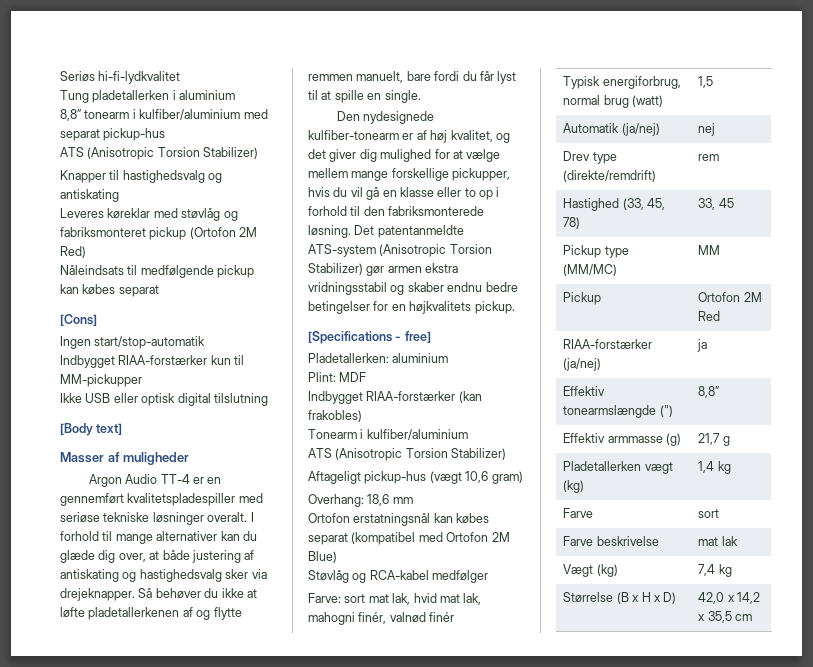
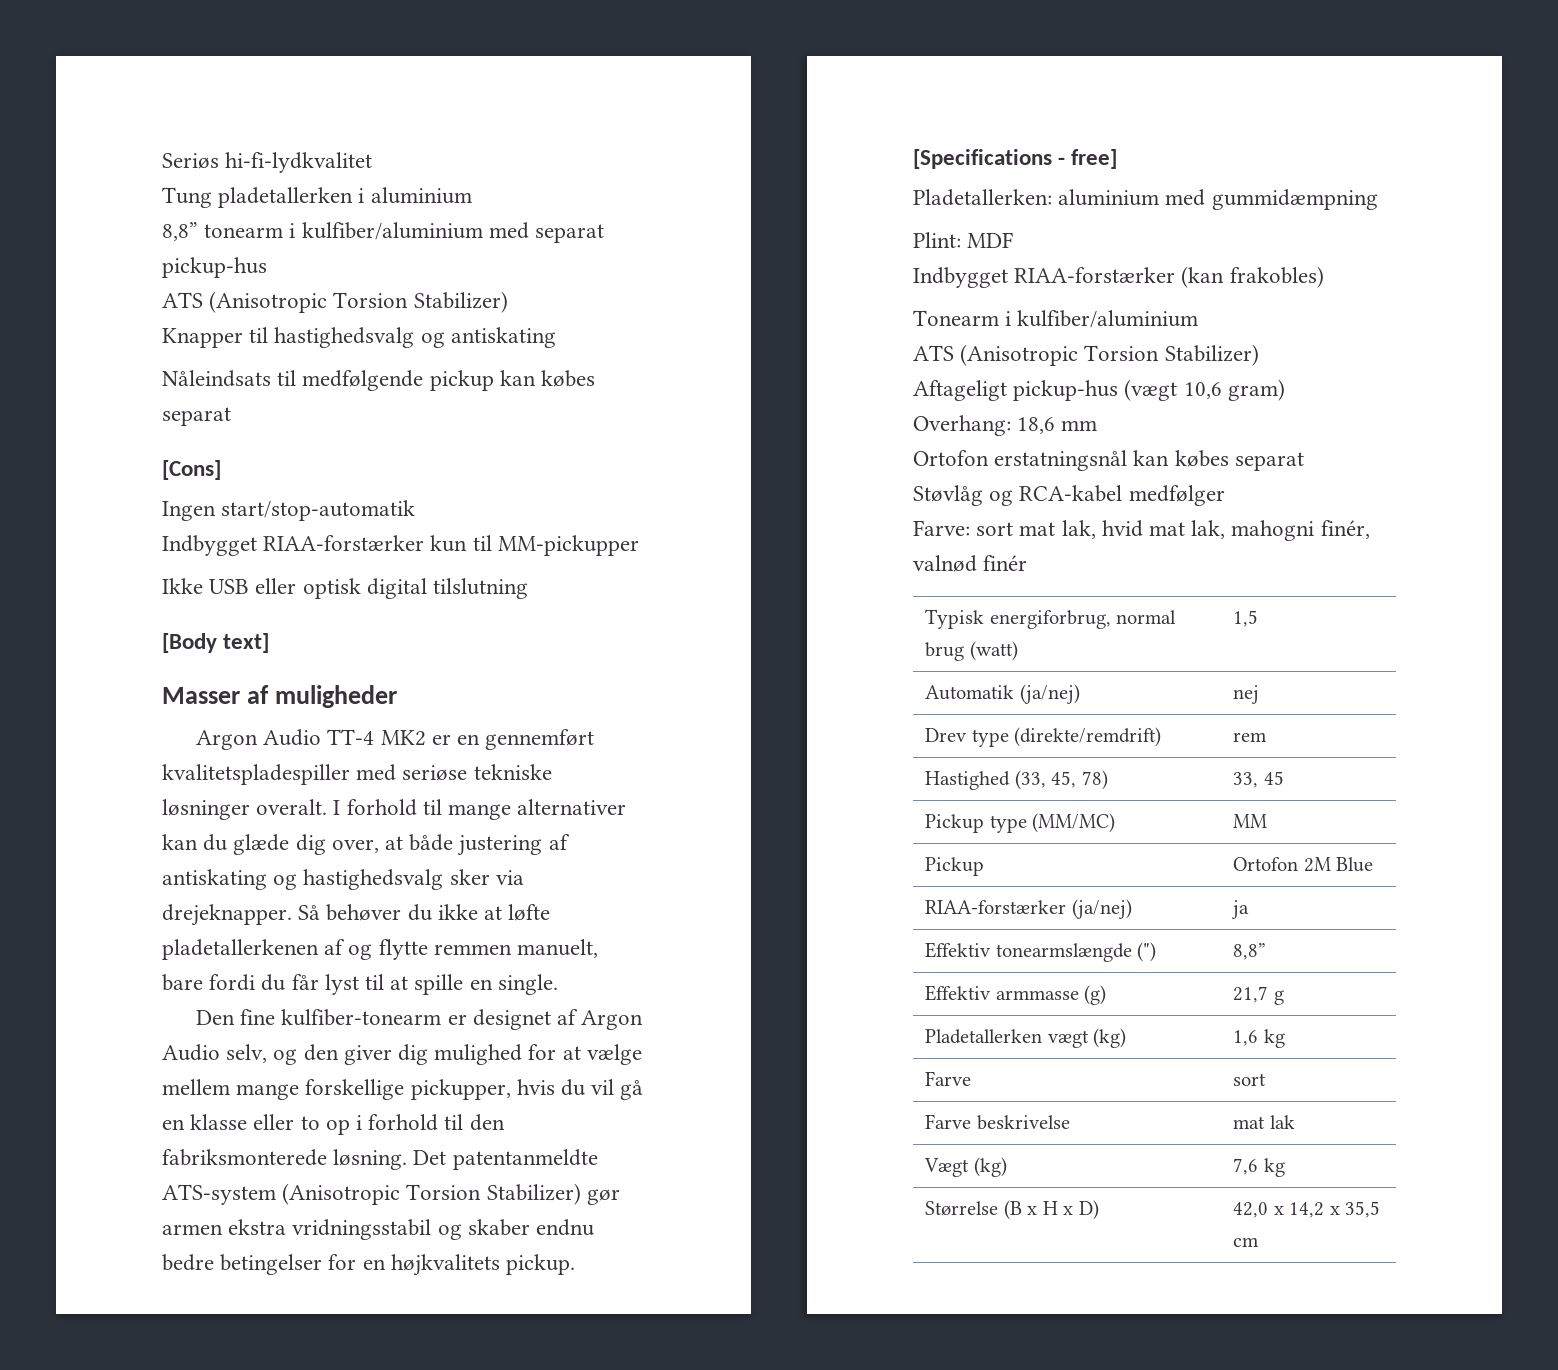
[60,208,238,221] [60,227,258,240] [60,246,86,258] // Leveres køreklar med støvlåg og fabriksmonteret pickup (Ortofon 2M Red) -> (556, 337) none
(190, 479) none -> [380,730,426,746] MK2
[363,111,435,124] nydesignede -> [240,1009,276,1025] fine
[416,130,510,143] [308,149,326,159] af høj kvalitet, og det -> [472,1009,644,1030] [162,1044,339,1065] designet af Argon Audio selv, og den
(449, 358) none -> [1165,189,1378,210] med gummidæmpning
[351,532,510,545] [308,551,337,563] (kompatibel med Ortofon 2M Blue) -> (1304, 461) none
[698,311,721,321] Red -> [1336,857,1374,872] Blue
[698,461,715,473] 1,4 -> [1232,1030,1258,1046] 1,6
[698,564,716,576] 7,4 -> [1232,1158,1258,1175] 7,6

